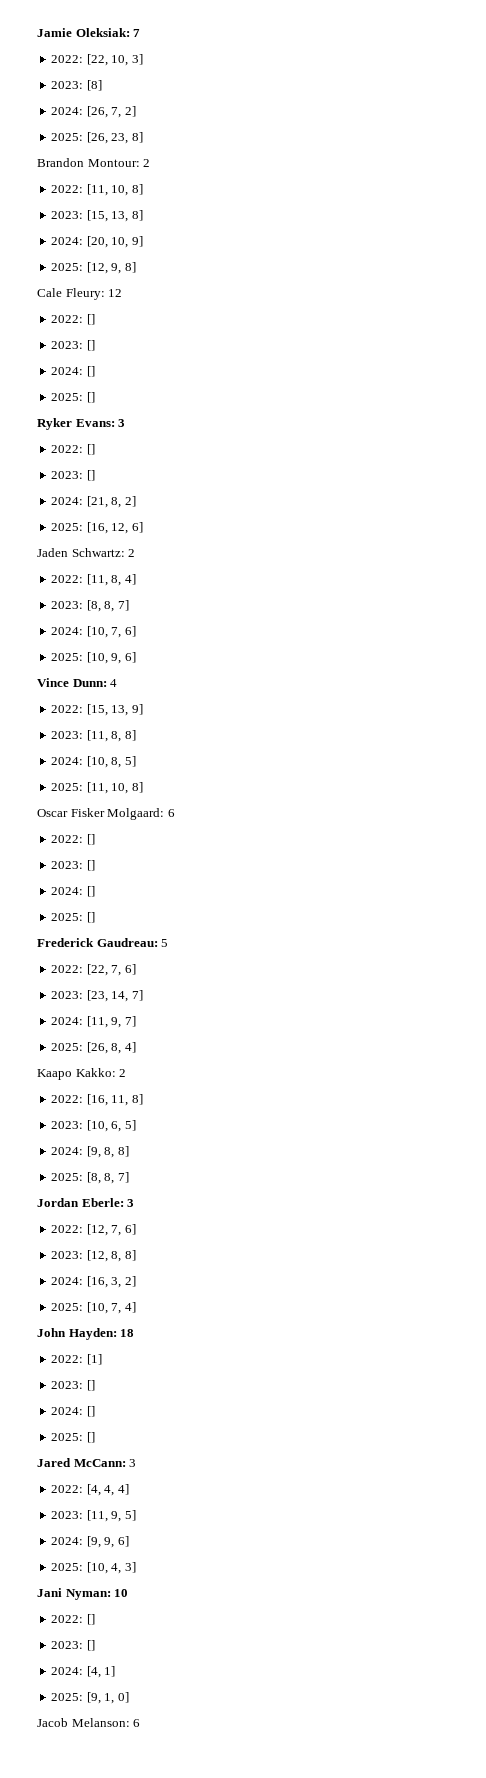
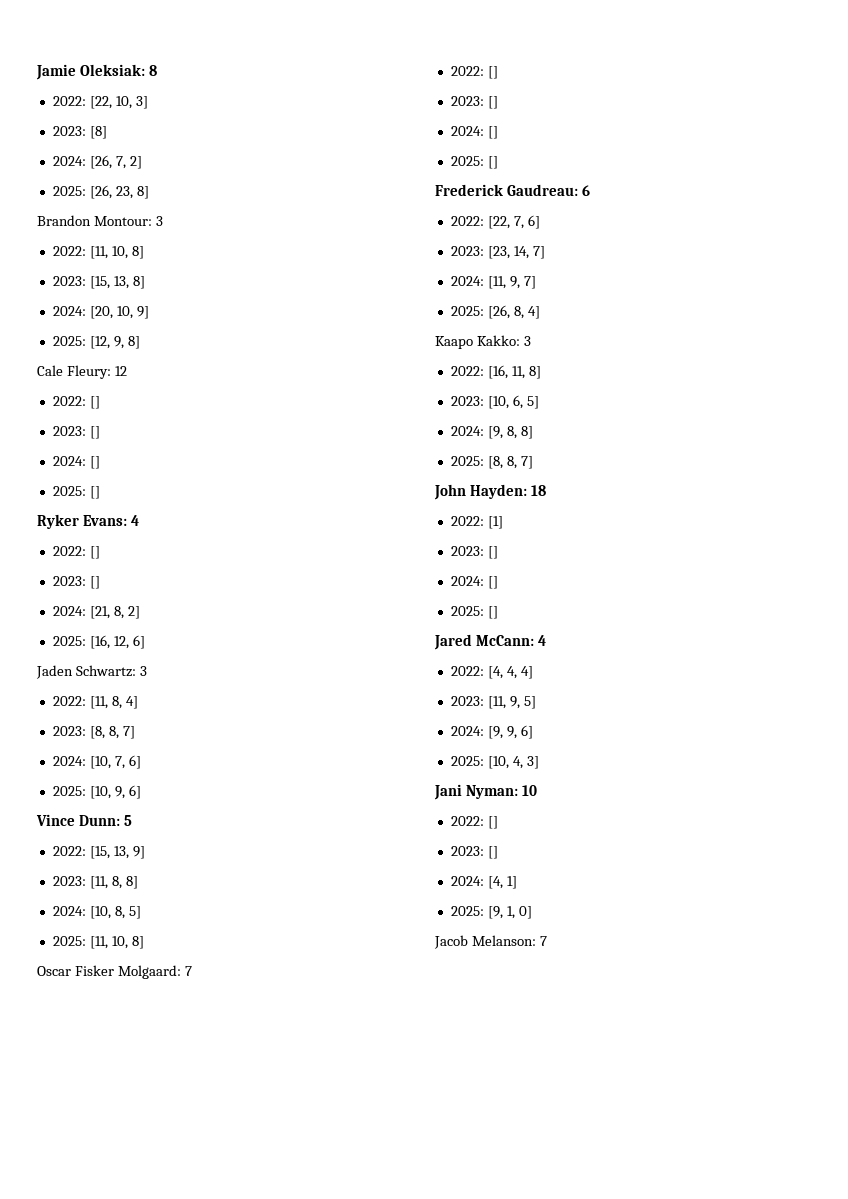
[133,29,141,37] 7 -> [148,65,157,76] 8
[143,159,151,167] 2 -> [155,216,163,226] 3
[118,419,126,427] 3 -> [130,515,139,526] 4
[128,549,136,557] 2 -> [139,666,147,676] 3
[110,679,118,687] 4 -> [123,815,132,826] 5
[167,809,175,817] 6 -> [184,966,192,976] 7
[161,939,169,947] 5 -> [581,185,590,196] 6
[119,1069,127,1077] 2 -> [523,336,531,346] 3
[37,1198,135,1207] [51,1224,136,1236] [51,1250,136,1262] [51,1276,136,1288] [51,1302,136,1314] // Jordan Eberle: 3 // 2022: [12, 7, 6] // 2023: [12, 8, 8] // 2024: [16, 3, 2] // 2025: [10, 7, 4] -> (533, 462) none
[129,1459,137,1467] 3 -> [537,635,546,646] 4
[133,1719,141,1727] 6 -> [539,936,547,946] 7

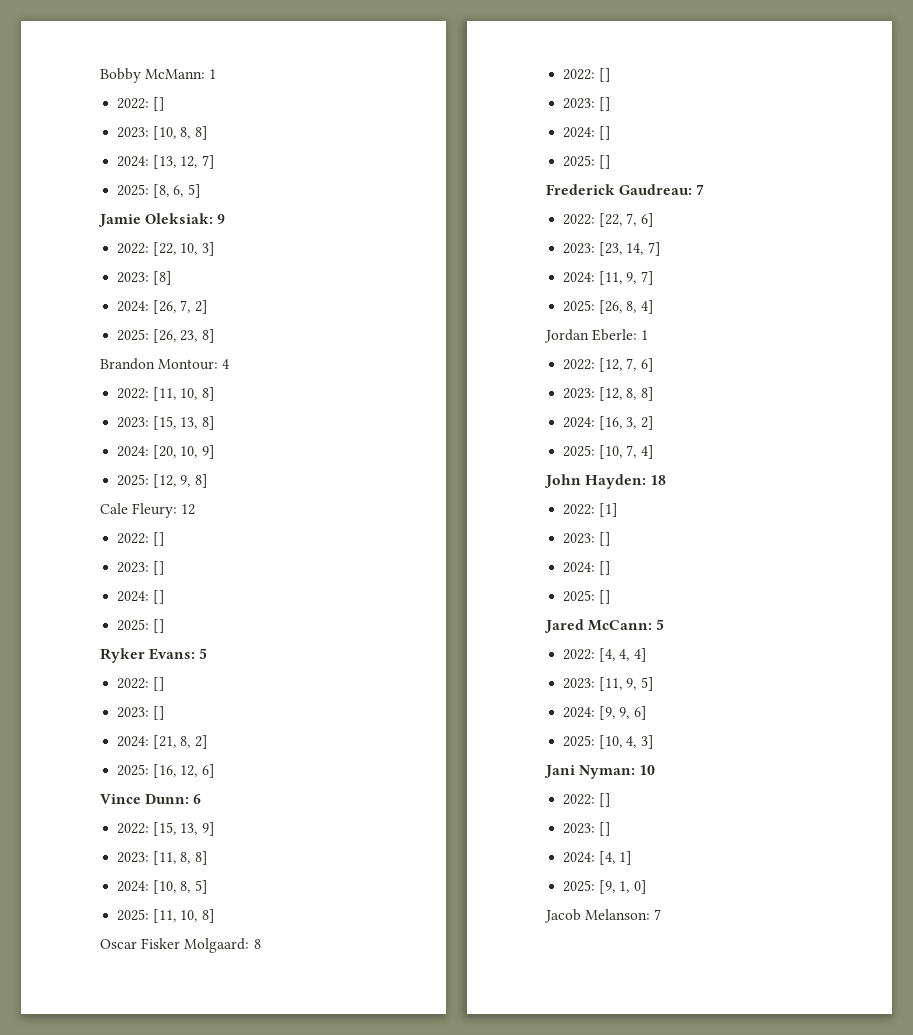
(36, 72) none -> [100,68,217,83] [117,97,166,111] [117,126,208,140] [117,155,215,169] [117,184,201,198] Bobby McMann: 1 // 2022: [] // 2023: [10, 8, 8] // 2024: [13, 12, 7] // 2025: [8, 6, 5] //
[148,65,157,76] 8 -> [217,214,226,224] 9
[155,216,163,226] 3 -> [222,359,230,369] 4
[130,515,139,526] 4 -> [199,648,208,659] 5
[36,665,147,679] [52,696,138,709] [52,726,135,739] [52,755,141,769] [52,785,141,799] // Jaden Schwartz: 3 // 2022: [11, 8, 4] // 2023: [8, 8, 7] // 2024: [10, 7, 6] // 2025: [10, 9, 6] -> (215, 771) none
[123,815,132,826] 5 -> [193,794,202,804] 6
[184,966,192,976] 7 -> [253,939,261,949] 8
[581,185,590,196] 6 -> [696,184,705,195] 7
[435,335,531,349] [450,365,541,379] [450,395,539,409] [450,426,533,439] [450,456,533,469] Kaapo Kakko: 3 // 2022: [16, 11, 8] // 2023: [10, 6, 5] // 2024: [9, 8, 8] // 2025: [8, 8, 7] -> [544,329,649,343] [563,358,654,372] [563,387,654,401] [563,416,654,430] [563,445,654,459] Jordan Eberle: 1 // 2022: [12, 7, 6] // 2023: [12, 8, 8] // 2024: [16, 3, 2] // 2025: [10, 7, 4]
[537,635,546,646] 4 -> [656,619,665,630] 5

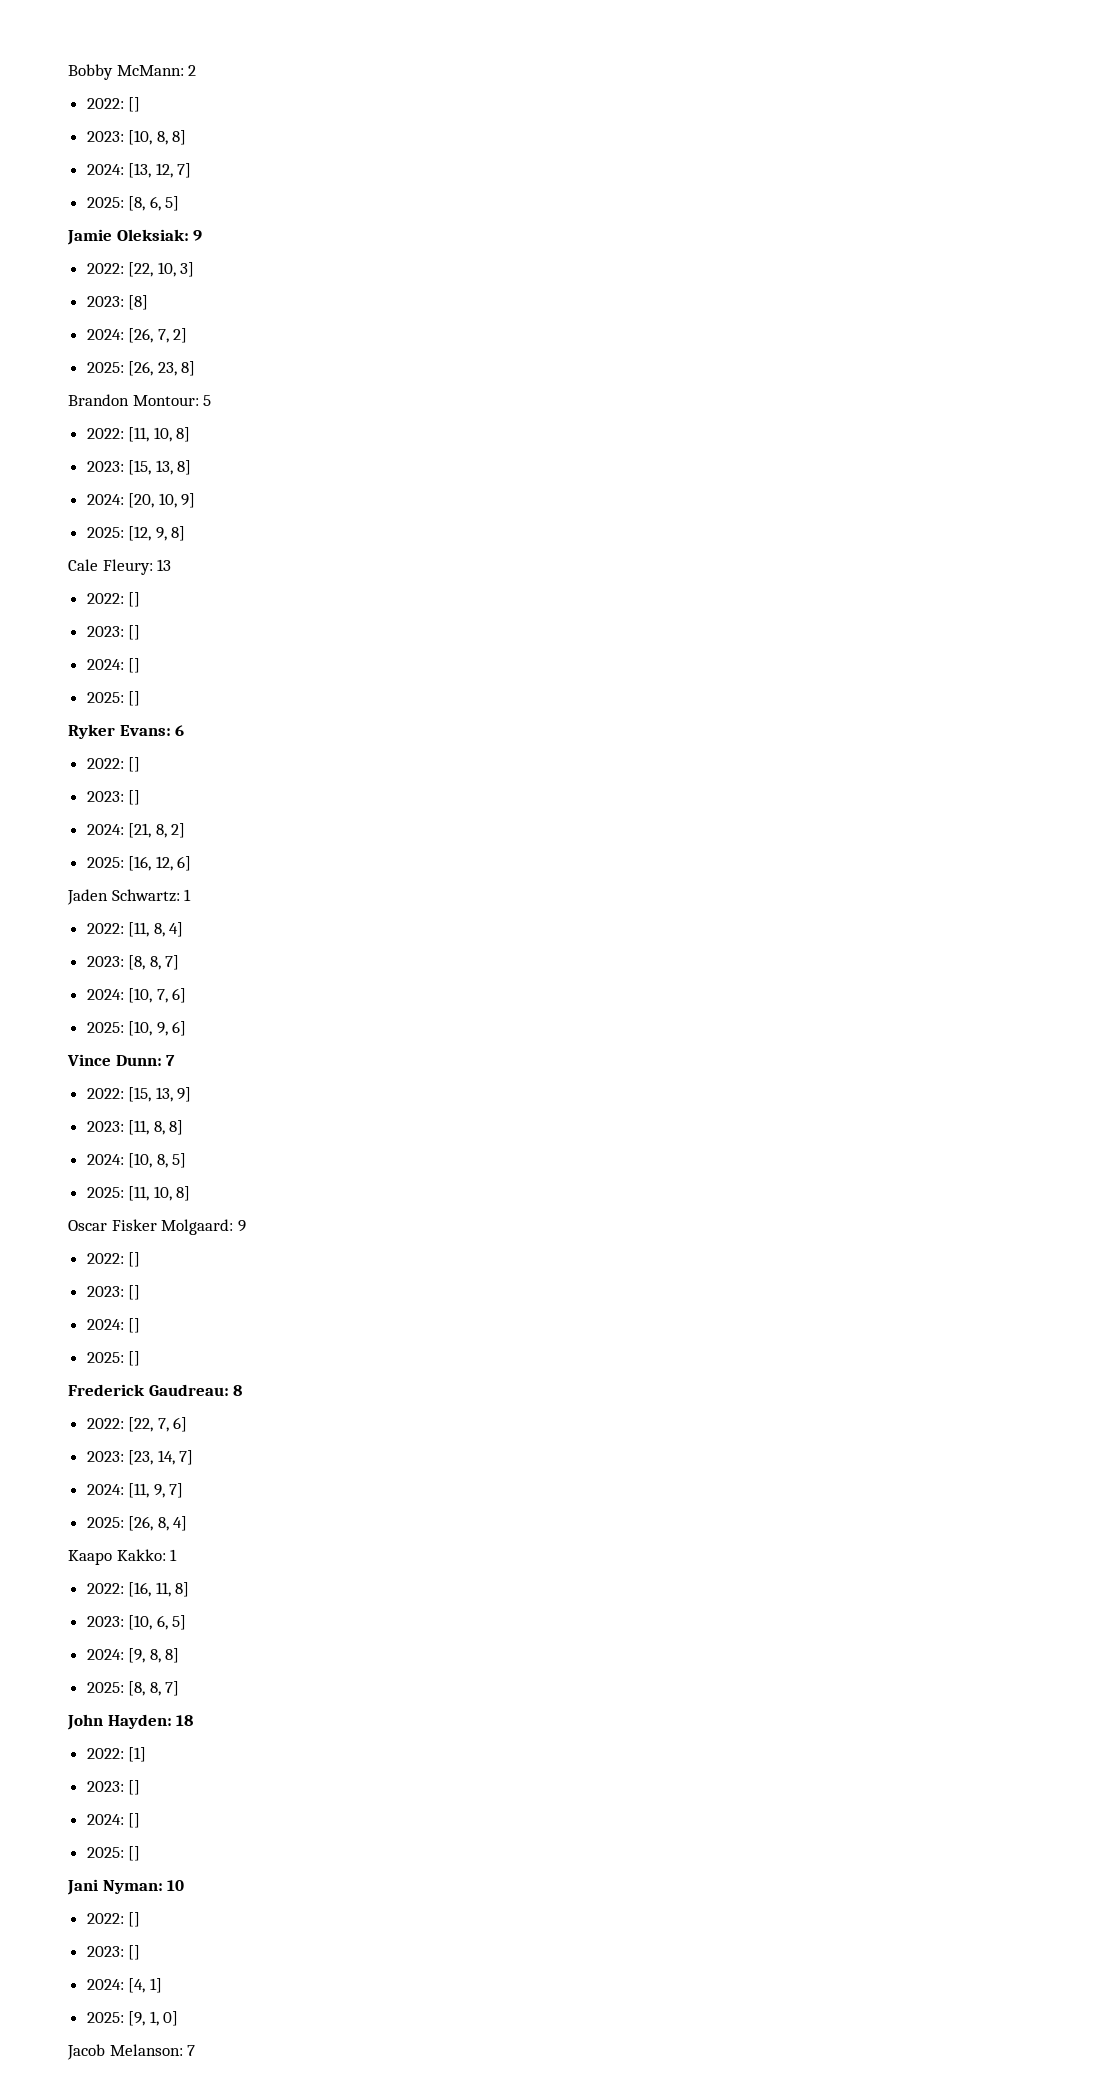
[209,69,217,79] 1 -> [188,65,197,76] 2
[222,359,230,369] 4 -> [203,395,212,406] 5
[181,504,196,515] 12 -> [157,559,172,571] 13
[199,648,208,659] 5 -> [175,725,185,736] 6
(215, 771) none -> [67,889,192,905] [86,922,184,937] [86,955,180,970] [86,988,187,1003] [86,1021,187,1036] // Jaden Schwartz: 1 // 2022: [11, 8, 4] // 2023: [8, 8, 7] // 2024: [10, 7, 6] // 2025: [10, 9, 6]
[193,794,202,804] 6 -> [166,1055,176,1066] 7
[253,939,261,949] 8 -> [237,1220,246,1232] 9
[696,184,705,195] 7 -> [233,1385,243,1396] 8
[544,329,649,343] [563,358,654,372] [563,387,654,401] [563,416,654,430] [563,445,654,459] Jordan Eberle: 1 // 2022: [12, 7, 6] // 2023: [12, 8, 8] // 2024: [16, 3, 2] // 2025: [10, 7, 4] -> [68,1549,178,1565] [86,1582,190,1597] [86,1615,187,1630] [86,1648,180,1663] [86,1681,180,1696] Kaapo Kakko: 1 // 2022: [16, 11, 8] // 2023: [10, 6, 5] // 2024: [9, 8, 8] // 2025: [8, 8, 7]
[544,619,665,633] [563,648,647,662] [563,677,654,691] [563,706,647,720] [563,735,654,749] // Jared McCann: 5 // 2022: [4, 4, 4] // 2023: [11, 9, 5] // 2024: [9, 9, 6] // 2025: [10, 4, 3] -> (141, 1853) none

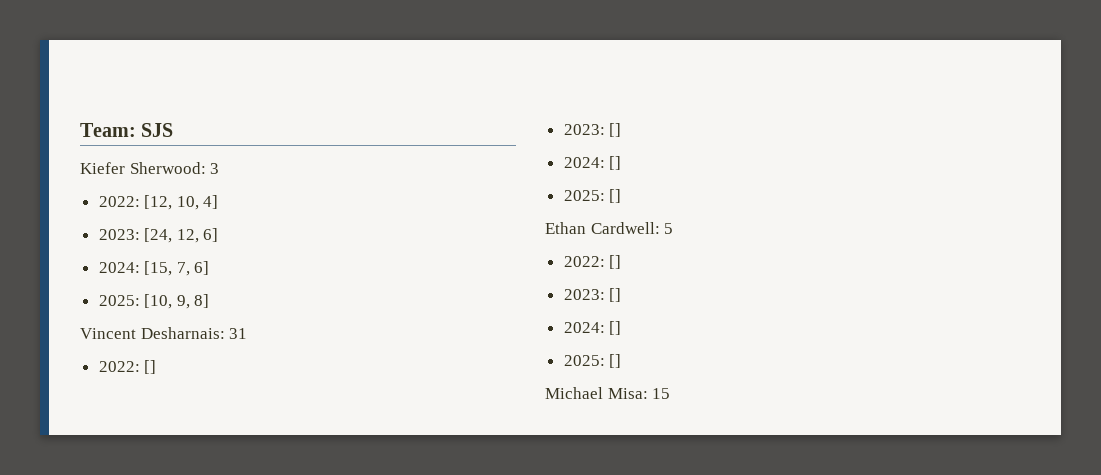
[68,64,197,80] [86,97,141,112] [86,130,187,145] [86,163,192,178] [86,196,180,211] [67,229,203,245] [86,262,195,277] [86,295,149,310] [86,328,188,343] [86,361,196,376] [68,394,212,406] [86,427,191,442] [86,460,192,475] [86,493,196,508] [86,526,152,541] Bobby McMann: 2 // 2022: [] // 2023: [10, 8, 8] // 2024: [13, 12, 7] // 2025: [8, 6, 5] // Jamie Oleksiak: 9 // 2022: [22, 10, 3] // 2023: [8] // 2024: [26, 7, 2] // 2025: [26, 23, 8] // Brandon Montour: 5 // 2022: [11, 10, 8] // 2023: [15, 13, 8] // 2024: [20, 10, 9] // 2025: [12, -> [80,123,174,137] [80,162,220,174] [98,195,219,210] [98,228,219,243] [98,261,210,276] [98,294,173,309] Team: SJS // Kiefer Sherwood: 3 // 2022: [12, 10, 4] // 2023: [24, 12, 6] // 2024: [15, 7, 6] // 2025: [10,
[68,559,172,575] [86,592,141,607] [86,625,141,640] [86,658,141,673] [86,691,141,706] [68,724,185,739] [86,757,141,772] [86,790,141,805] [86,823,186,838] [86,856,192,871] [67,889,192,905] [86,922,184,937] [86,955,180,970] [86,988,187,1003] [86,1021,187,1036] [67,1054,176,1066] [86,1087,192,1102] [86,1120,184,1135] [86,1153,187,1168] [86,1186,191,1201] [68,1219,246,1235] [86,1252,141,1267] [86,1285,141,1300] [86,1318,141,1333] [86,1351,141,1366] [68,1384,243,1396] [86,1417,188,1432] [86,1450,194,1465] [86,1483,184,1498] [86,1516,188,1531] [68,1549,178,1565] [86,1582,190,1597] [86,1615,187,1630] [86,1648,180,1663] [86,1681,180,1696] [67,1714,194,1730] [86,1747,147,1762] [86,1780,141,1795] [86,1813,141,1828] [86,1846,141,1861] [67,1879,185,1895] [86,1912,141,1927] [86,1945,141,1960] [86,1978,162,1993] [86,2011,179,2026] [67,2044,196,2060] Cale Fleury: 13 // 2022: [] // 2023: [] // 2024: [] // 2025: [] // Ryker Evans: 6 // 2022: [] // 2023: [] // 2024: [21, 8, 2] // 2025: [16, 12, 6] // Jaden Schwartz: 1 // 2022: [11, 8, 4] // 2023: [8, 8, 7] // 2024: [10, 7, 6] // 2025: [10, 9, 6] // Vince Dunn: 7 // 2022: [15, 13, 9] // 2023: [11, 8, 8] // 2024: [10, 8, 5] // 2025: [11, 10, 8] // Oscar Fisker Molgaard: 9 // 2022: [] // 2023: [] // 2024: [] // 2025: [] // Frederick Gaudreau: 8 // 2022: [22, 7, 6] // 2023: [23, 14, 7] // 2024: [11, 9, 7] // 2025: [26, 8, 4] // Kaapo Kakko: 1 // 2022: [16, 11, 8] // 2023: [10, 6, 5] // 2024: [9, 8, 8] // 2025: [8, 8, 7] // John Hayden: 18 // 2022: [1] // 2023: [] // 2024: [] // 2025: [] // Jani Nyman: 10 // 2022: [] // 2023: [] // 2024: [4, 1] // 2025: [9, 1, 0] // Jacob Melanson: 7 -> [80,327,248,339] [98,360,157,374] [563,123,622,137] [563,156,622,170] [563,189,622,203] [545,222,674,234] [563,255,622,269] [563,288,622,302] [563,321,622,335] [563,354,622,368] [545,387,671,399] Vincent Desharnais: 31 // 2022: [] // 2023: [] // 2024: [] // 2025: [] // Ethan Cardwell: 5 // 2022: [] // 2023: [] // 2024: [] // 2025: [] // Michael Misa: 15

